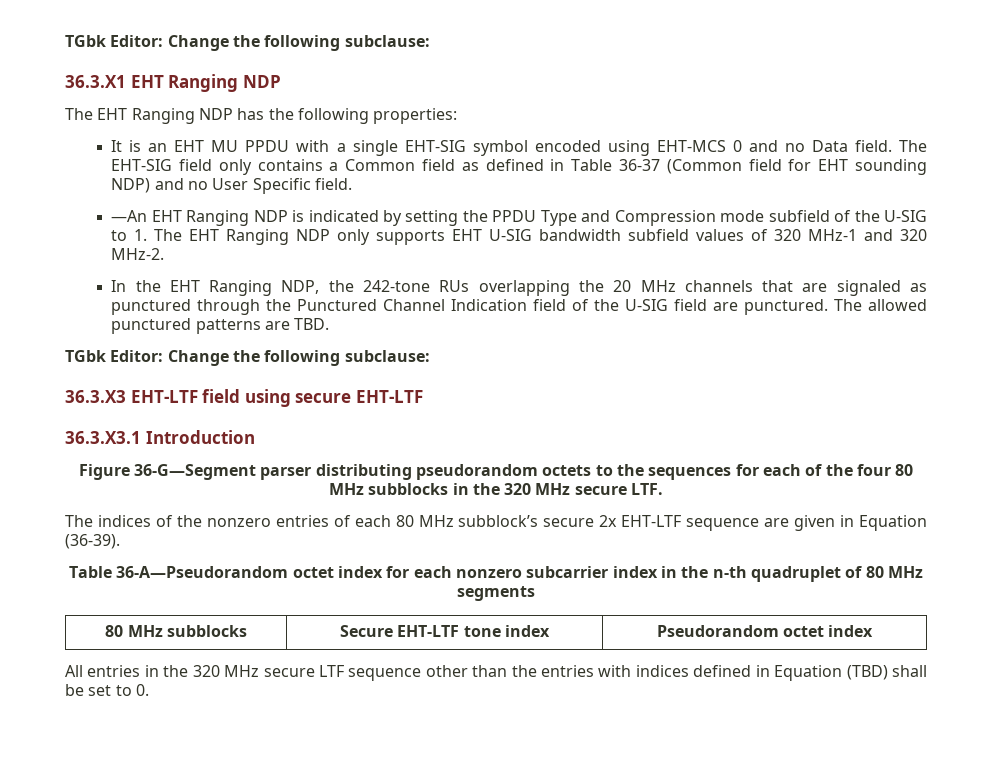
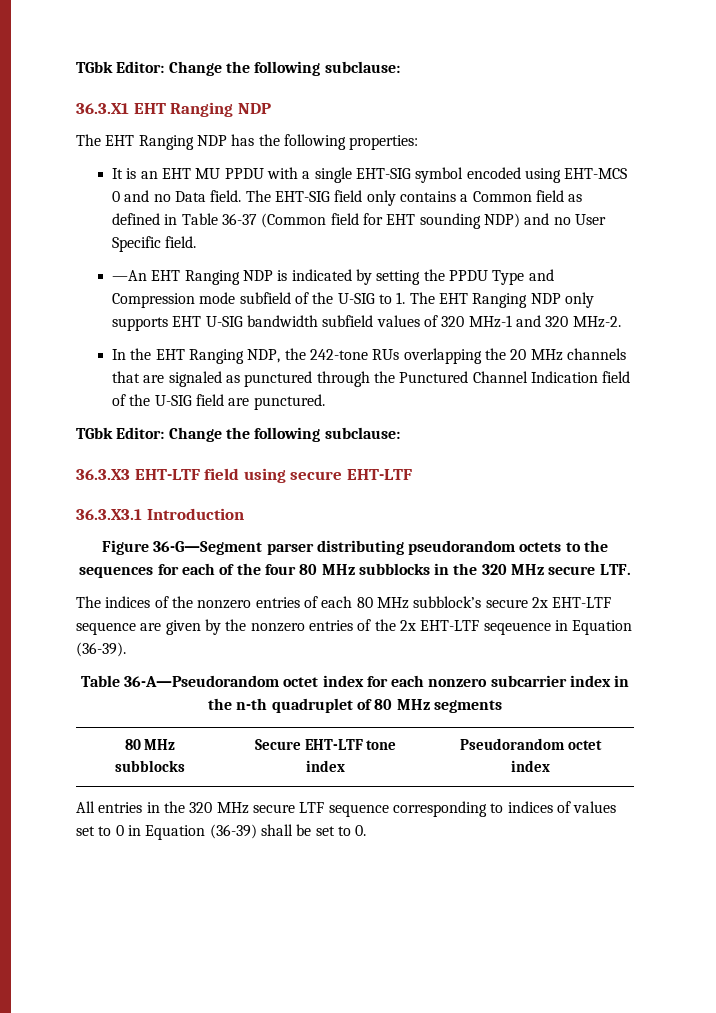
[834,299,927,311] [111,318,330,334] The allowed punctured patterns are TBD. -> (325, 402) none
(836, 523) none -> [204,619,551,635] by the nonzero entries of the 2x EHT-LTF seqeuence
[425,665,888,681] other than the entries with indices defined in Equation (TBD) -> [392,801,617,817] [76,824,257,840] corresponding to indices of values set to 0 in Equation (36-39)

